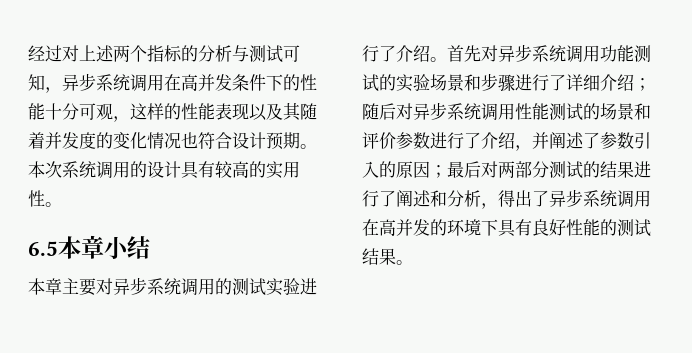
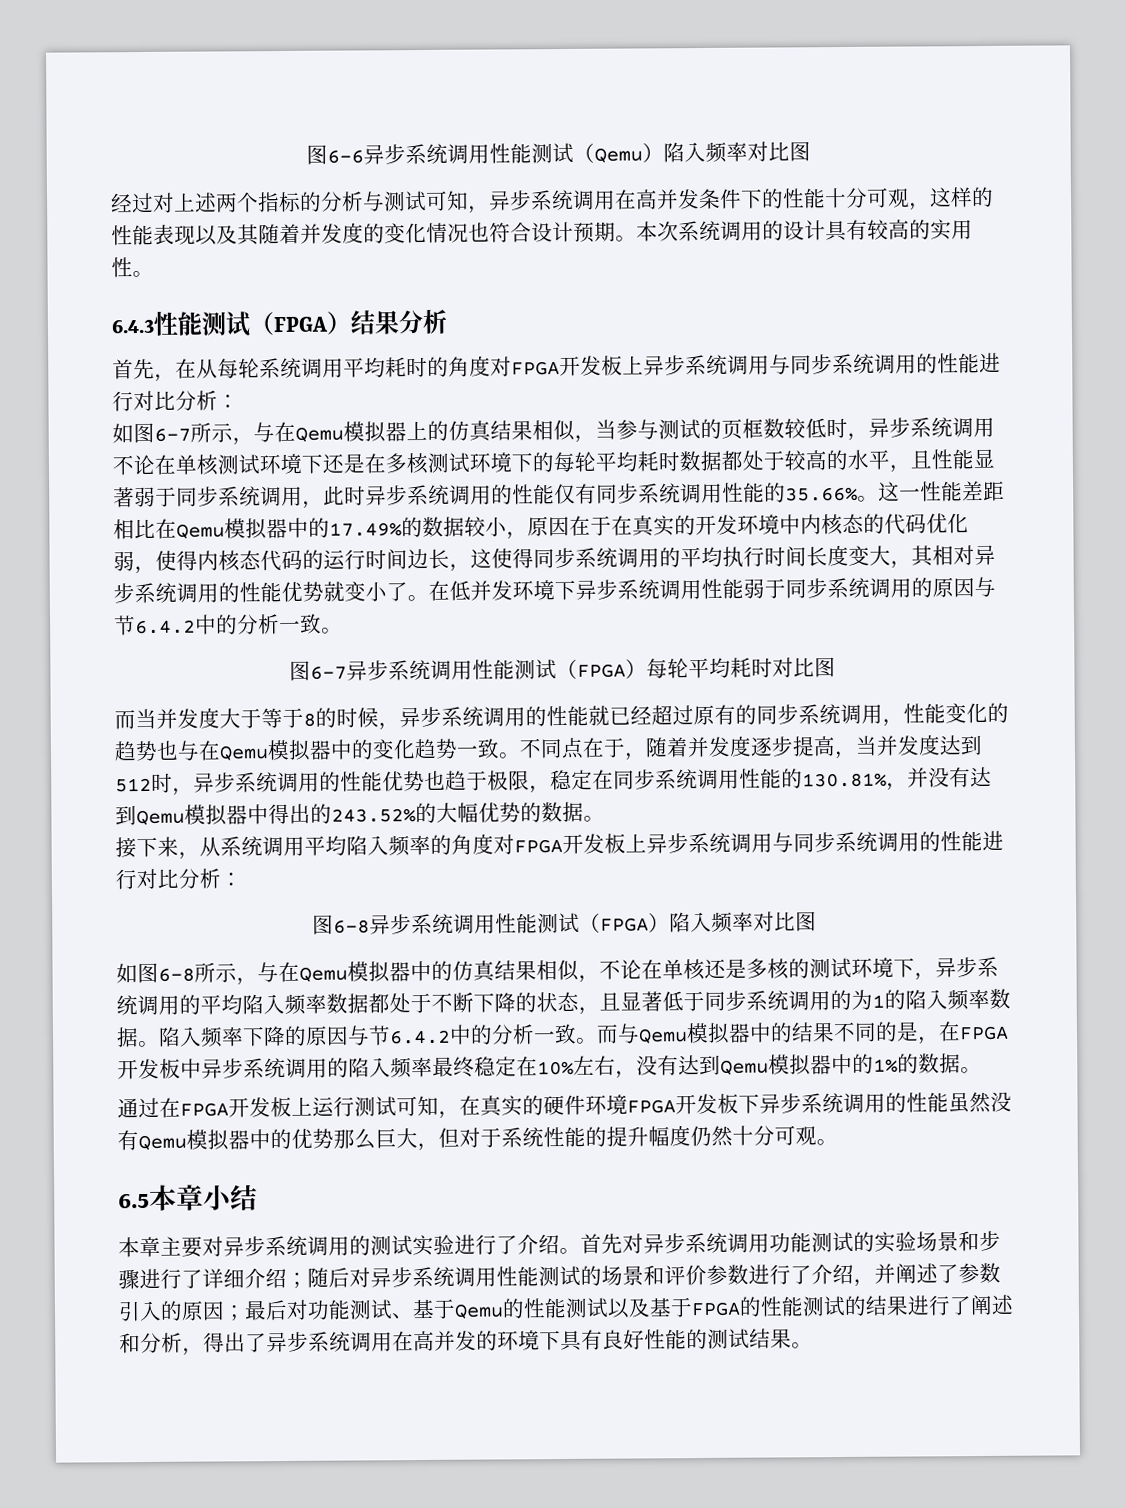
(28, 53) none -> [306,141,811,165] 图6-6异步系统调用性能测试（Qemu）陷入频率对比图 //
(62, 204) none -> [111,308,447,337] [112,352,1001,382] [112,390,239,412] [112,417,995,446] [112,448,995,476] [113,480,1005,509] [113,513,969,540] [113,544,996,575] [113,576,996,604] [113,613,343,636] [289,657,836,681] [114,702,1009,731] [114,734,983,762] [115,766,992,796] [115,801,605,826] [115,830,1004,860] [115,868,242,890] [312,911,817,935] [116,956,999,986] [116,988,1011,1016] [116,1021,1009,1048] [117,1053,982,1080] [117,1091,1012,1119] [117,1125,838,1152] // 6.4.3性能测试（FPGA）结果分析 // 首先，在从每轮系统调用平均耗时的角度对FPGA开发板上异步系统调用与同步系统调用的性能进行对比分析： // 如图6-7所示，与在Qemu模拟器上的仿真结果相似，当参与测试的页框数较低时，异步系统调用不论在单核测试环境下还是在多核测试环境下的每轮平均耗时数据都处于较高的水平，且性能显著弱于同步系统调用，此时异步系统调用的性能仅有同步系统调用性能的35.66%。这一性能差距相比在Qemu模拟器中的17.49%的数据较小，原因在于在真实的开发环境中内核态的代码优化弱，使得内核态代码的运行时间边长，这使得同步系统调用的平均执行时间长度变大，其相对异步系统调用的性能优势就变小了。在低并发环境下异步系统调用性能弱于同步系统调用的原因与节6.4.2中的分析一致。 // 图6-7异步系统调用性能测试（FPGA）每轮平均耗时对比图 // 而当并发度大于等于8的时候，异步系统调用的性能就已经超过原有的同步系统调用，性能变化的趋势也与在Qemu模拟器中的变化趋势一致。不同点在于，随着并发度逐步提高，当并发度达到512时，异步系统调用的性能优势也趋于极限，稳定在同步系统调用性能的130.81%，并没有达到Qemu模拟器中得出的243.52%的大幅优势的数据。 // 接下来，从系统调用平均陷入频率的角度对FPGA开发板上异步系统调用与同步系统调用的性能进行对比分析： // 图6-8异步系统调用性能测试（FPGA）陷入频率对比图 // 如图6-8所示，与在Qemu模拟器中的仿真结果相似，不论在单核还是多核的测试环境下，异步系统调用的平均陷入频率数据都处于不断下降的状态，且显著低于同步系统调用的为1的陷入频率数据。陷入频率下降的原因与节6.4.2中的分析一致。而与Qemu模拟器中的结果不同的是，在FPGA开发板中异步系统调用的陷入频率最终稳定在10%左右，没有达到Qemu模拟器中的1%的数据。 // 通过在FPGA开发板上运行测试可知，在真实的硬件环境FPGA开发板下异步系统调用的性能虽然没有Qemu模拟器中的优势那么巨大，但对于系统性能的提升幅度仍然十分可观。
[498,161,549,178] 两部分 -> [307,1296,804,1320] 功能测试、基于Qemu的性能测试以及基于FPGA的性能

